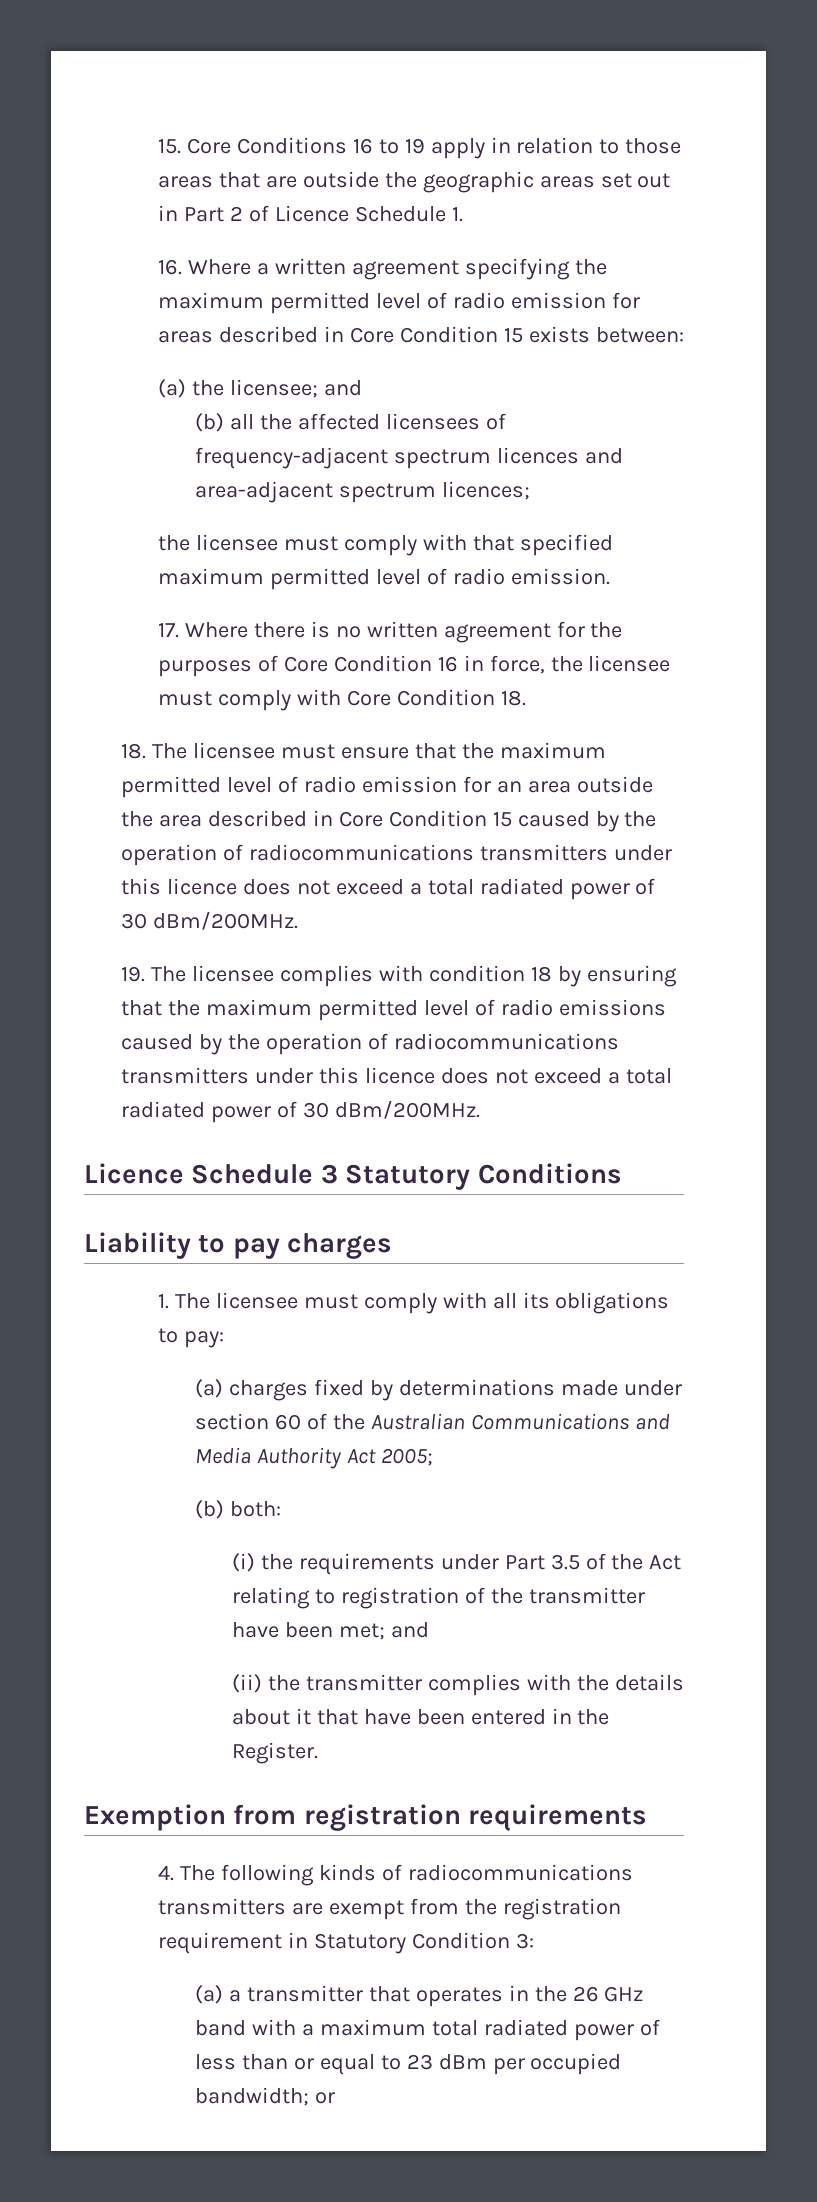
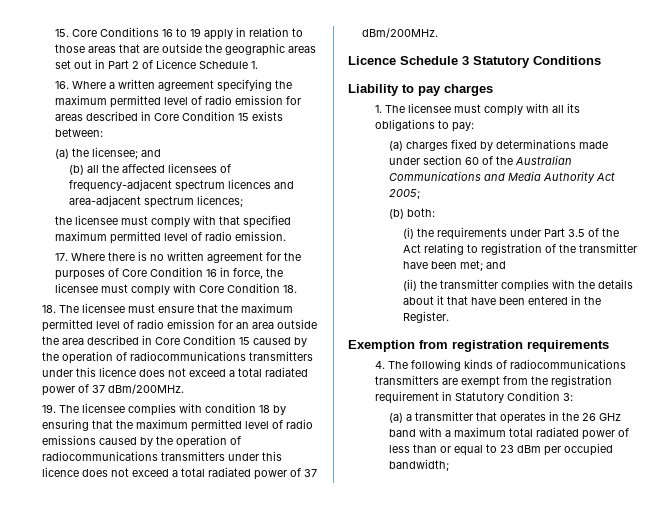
[120,913,147,929] 30 -> [91,385,105,393] 37
[302,1102,329,1118] 30 -> [303,469,317,477] 37
[314,2092,335,2104] or -> (450, 465) none

